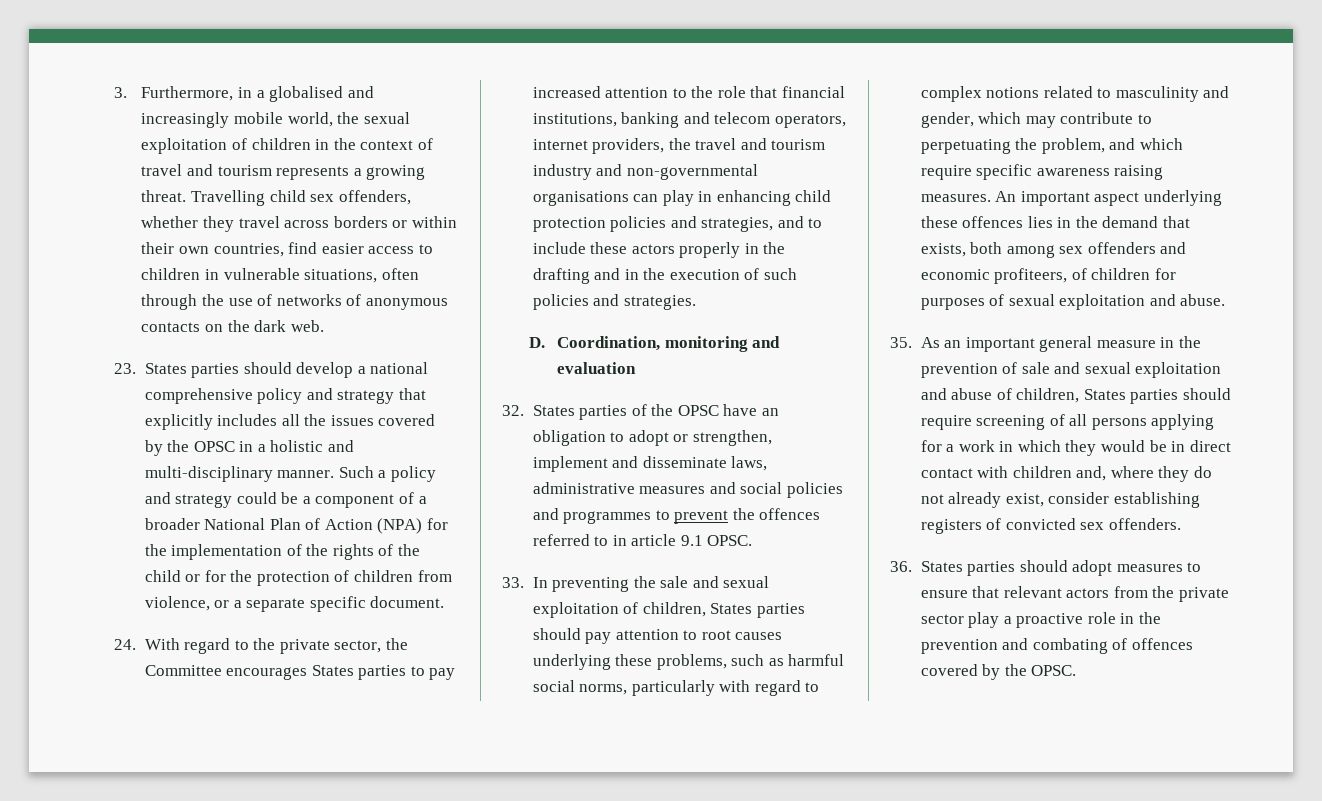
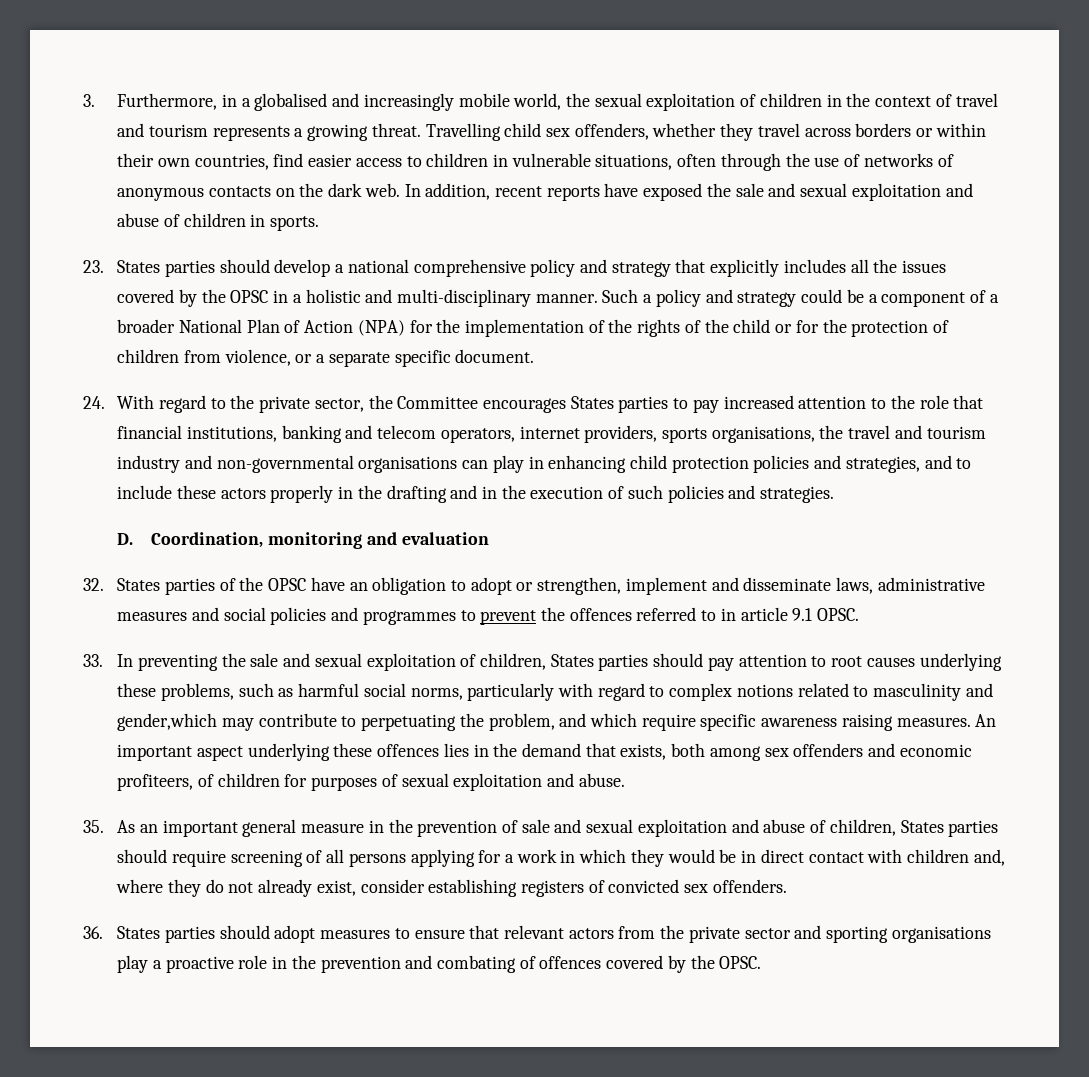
(324, 326) none -> [404,183,973,201] [117,213,320,231] In addition, recent reports have exposed the sale and sexual exploitation and abuse of children in sports.
(665, 146) none -> [662,426,815,443] sports organisations,
[920,112,1022,128] gender, which -> [117,713,218,731] gender,which
(964, 619) none -> [794,925,991,943] and sporting organisations

